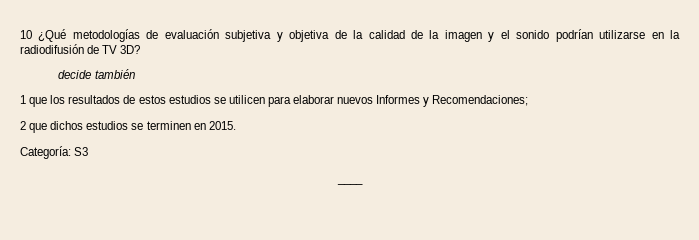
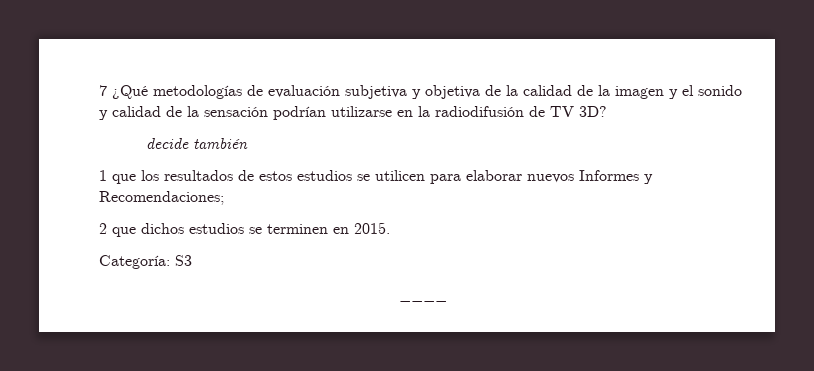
[20,30,32,39] 10 -> [99,85,107,96] 7
(550, 34) none -> [99,106,268,120] y calidad de la sensación

